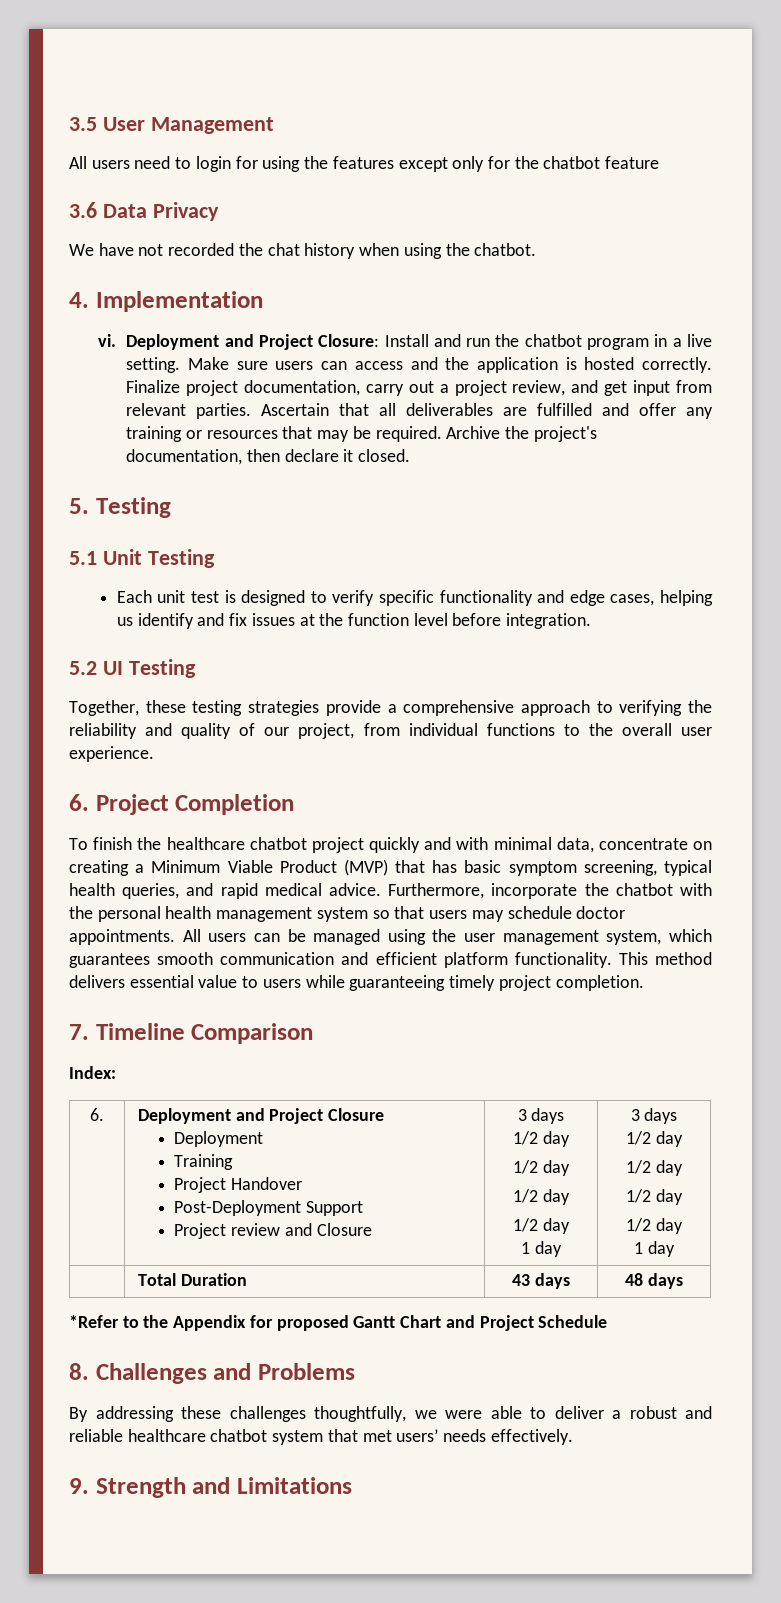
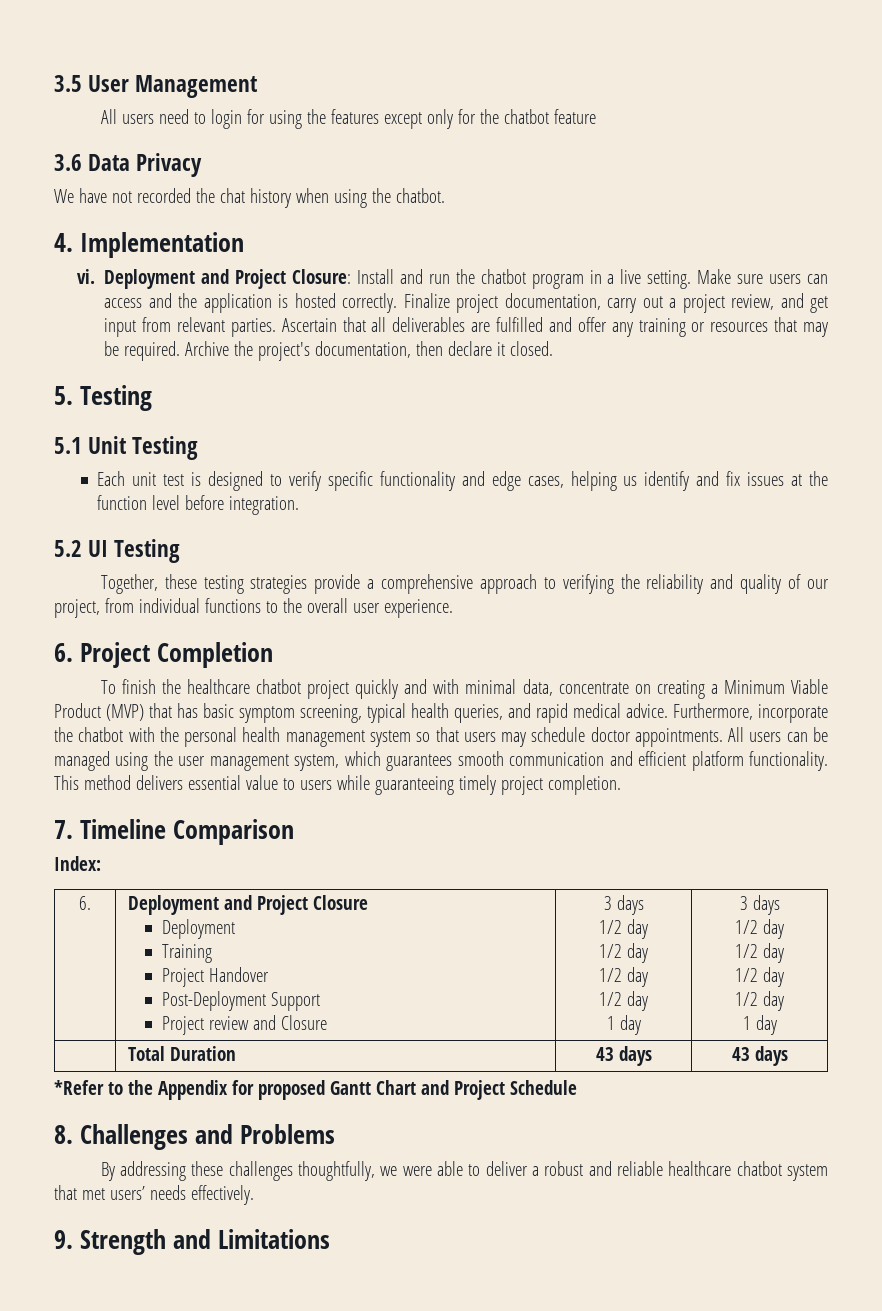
[625,1273,644,1286] 48 -> [731,1047,750,1061] 43

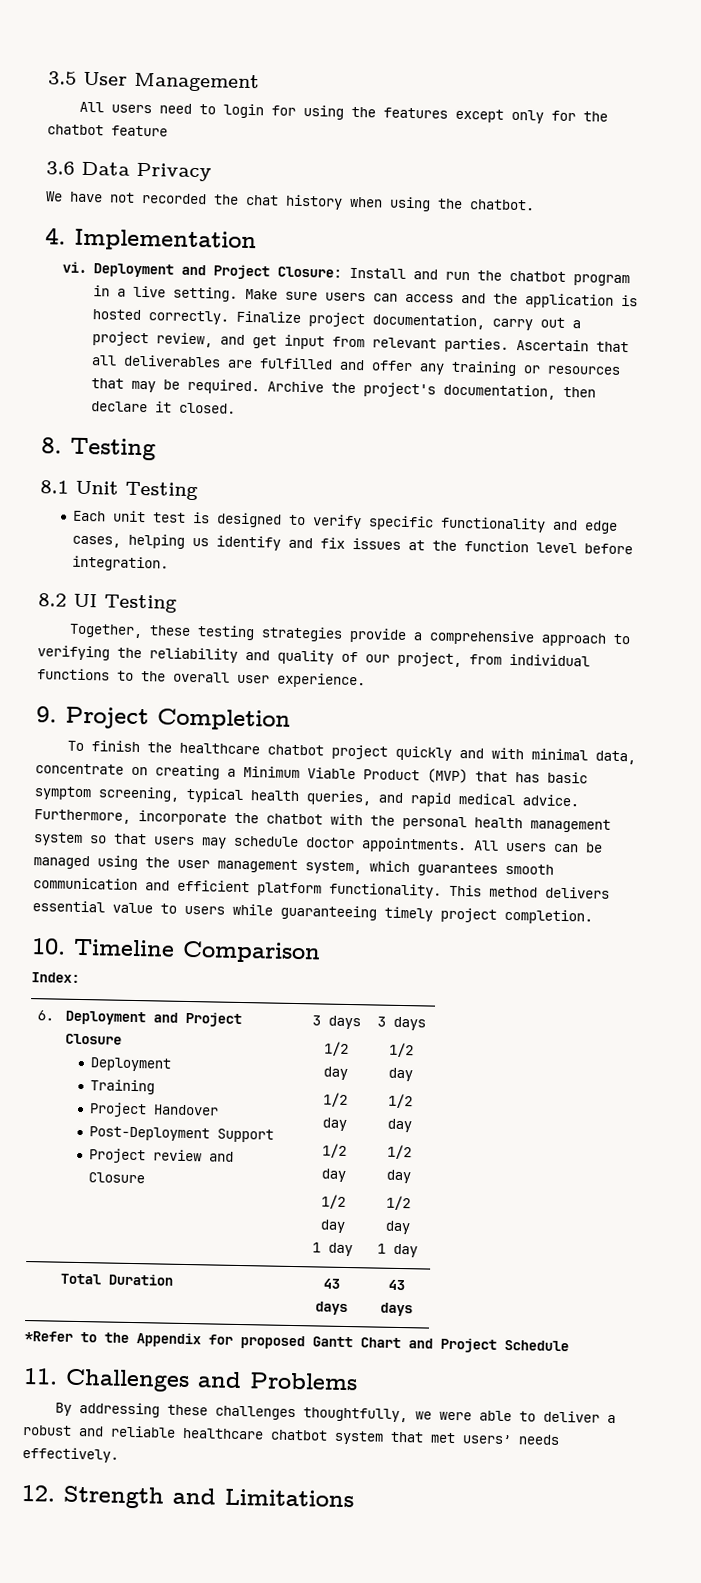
[54,385,153,411] [54,437,82,454] 5. Testing // 5.1 -> [41,437,156,461] [40,480,69,494] 8. Testing // 8.1
[54,540,82,557] 5.2 -> [38,593,67,607] 8.2
[54,643,73,662] 6. -> [36,706,57,723] 9.
[54,820,73,839] 7. -> [31,938,66,955] 10.
[54,1125,73,1144] 8. -> [23,1368,58,1385] 11.
[54,1230,73,1249] 9. -> [21,1484,55,1502] 12.

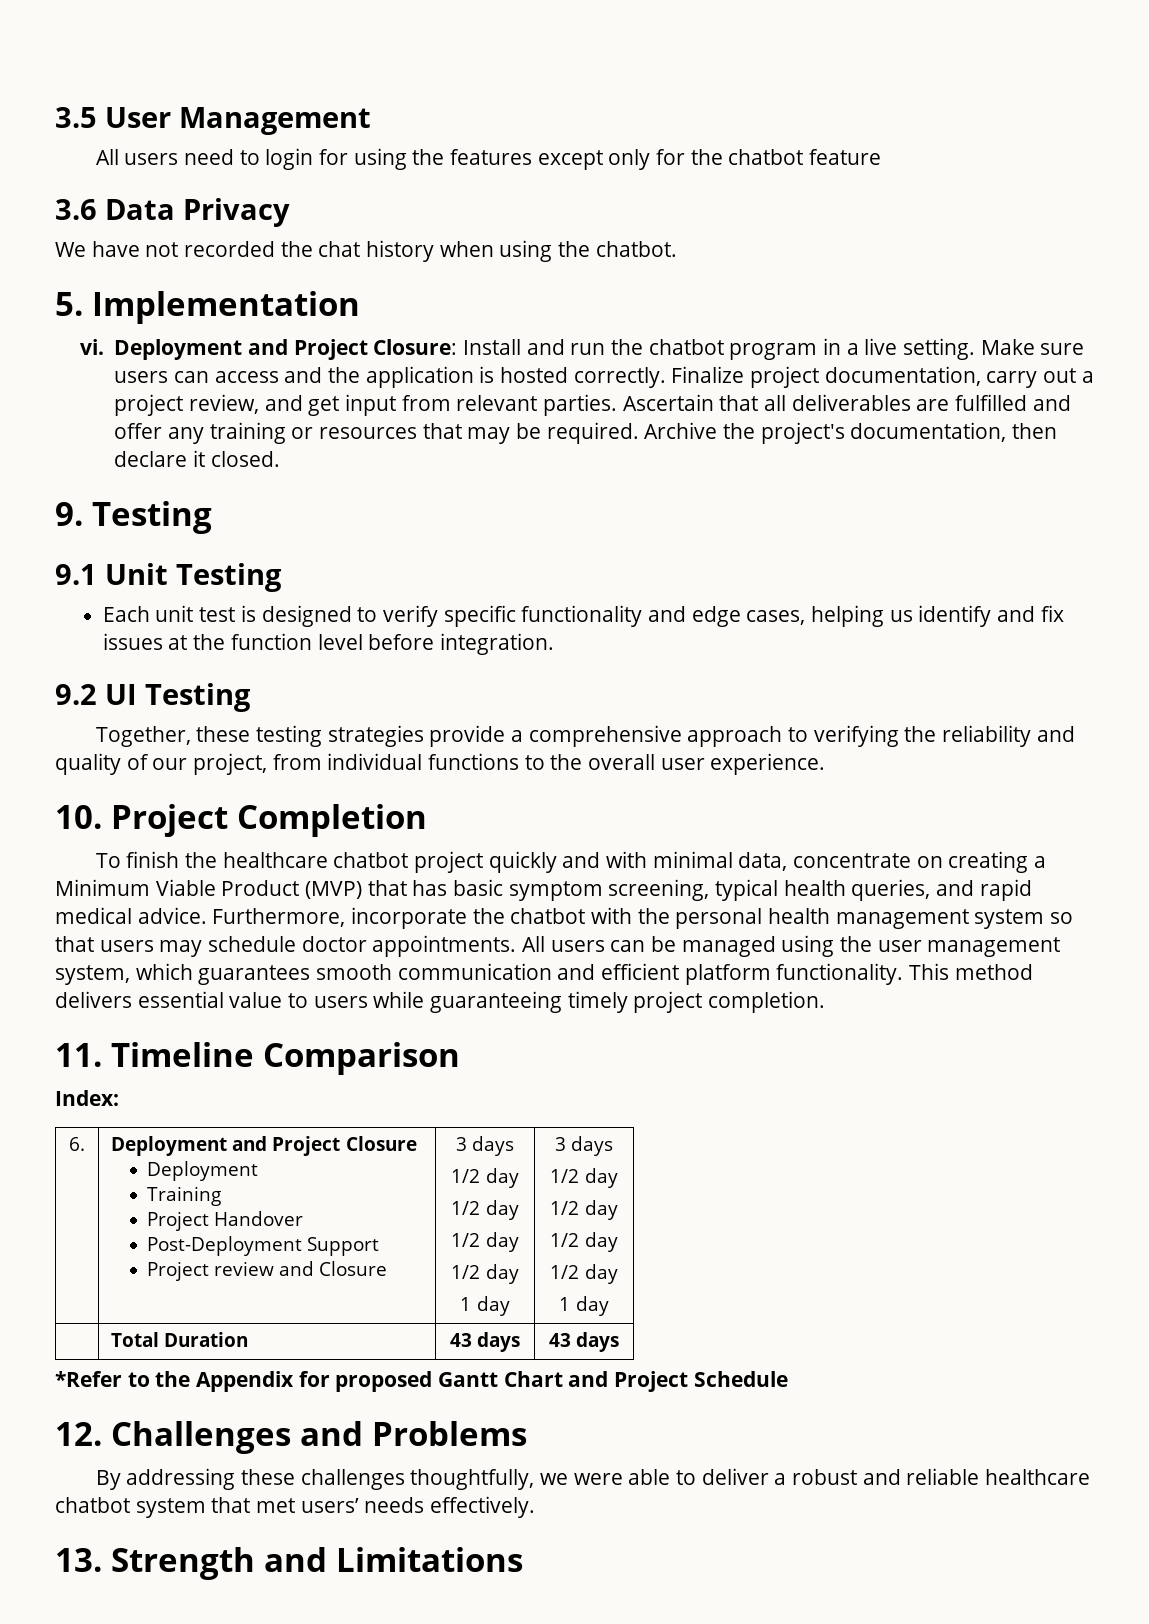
[45,227,66,245] 4. -> [55,292,83,316] 5.
[41,437,156,461] [40,480,69,494] 8. Testing // 8.1 -> [55,501,212,534] [55,564,97,585] 9. Testing // 9.1
[38,593,67,607] 8.2 -> [55,684,97,705] 9.2
[36,706,57,723] 9. -> [55,805,102,829] 10.
[31,938,66,955] 10. -> [55,1043,102,1067] 11.
[23,1368,58,1385] 11. -> [55,1422,102,1446] 12.
[21,1484,55,1502] 12. -> [55,1548,102,1572] 13.

